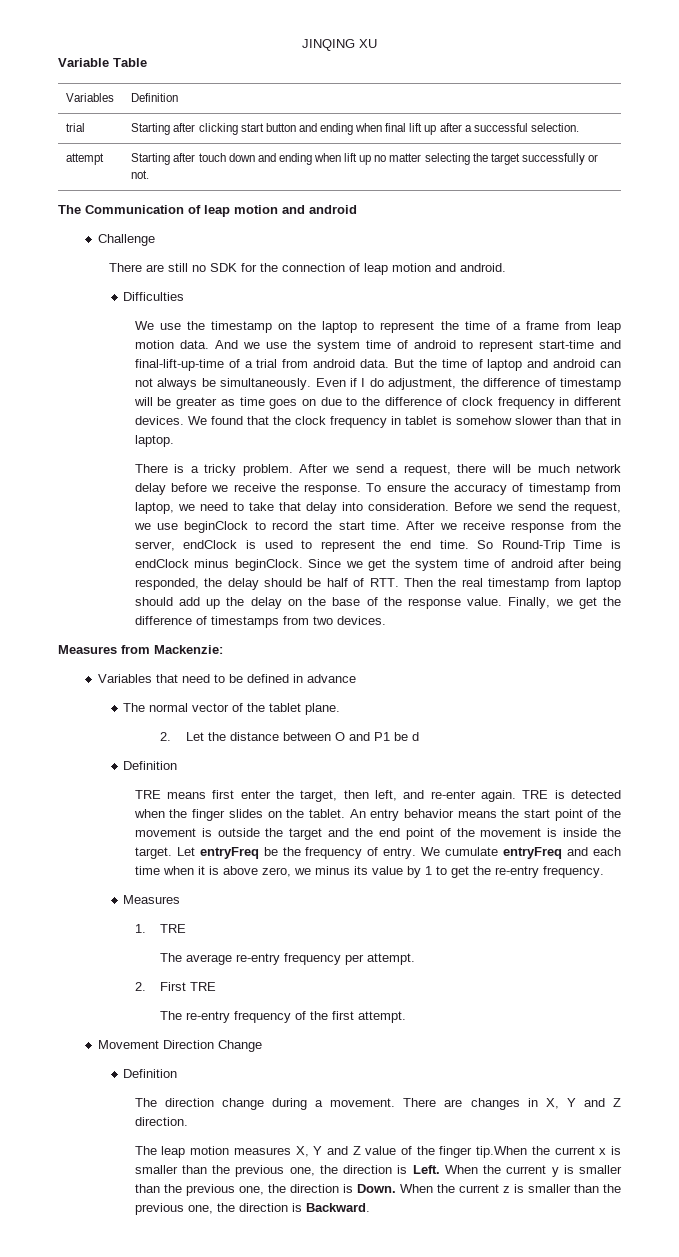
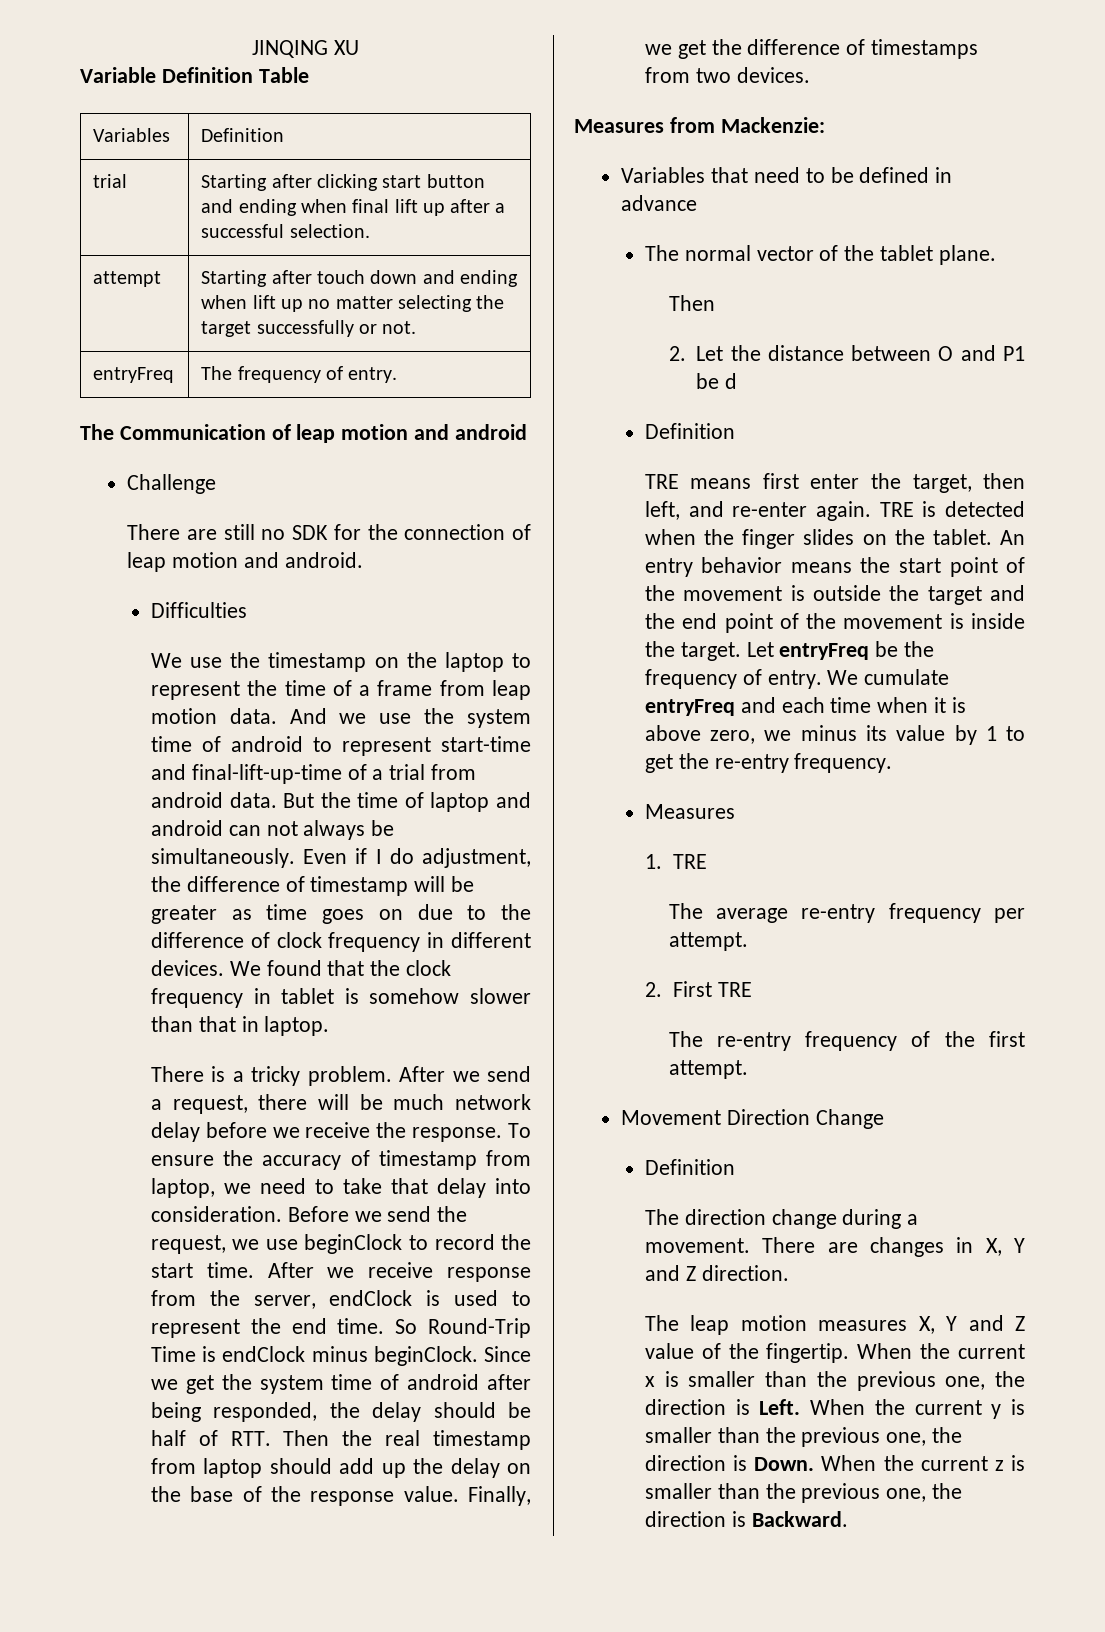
(109, 62) none -> [161,67,253,83] Definition
(150, 174) none -> [93,367,175,383] [201,366,398,383] // entryFreq | The frequency of entry.
(341, 709) none -> [668,295,715,311] // Then
[439,1146,528,1158] finger tip.When -> [766,1343,913,1363] fingertip. When

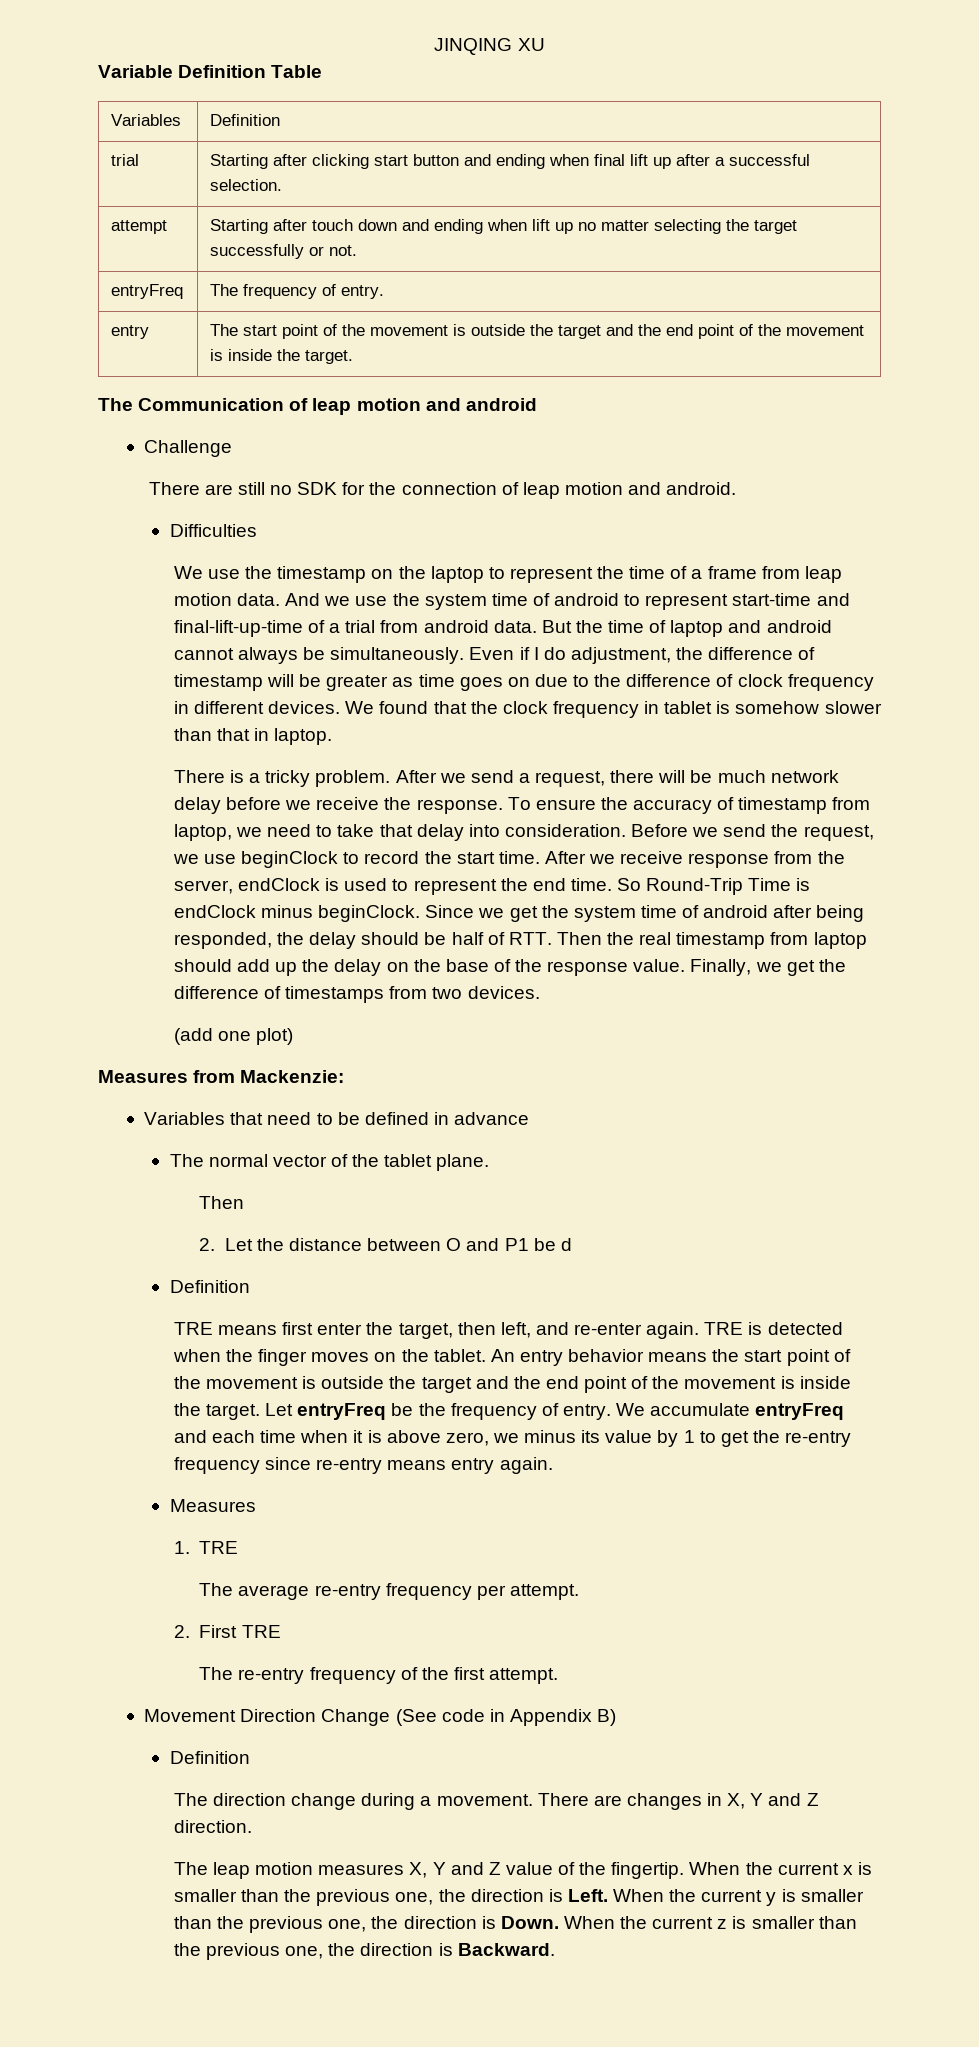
(398, 375) none -> [111,325,150,339] [210,324,865,339] [210,349,354,364] // entry | The start point of the movement is outside the target and the end point of the movement is inside the target.
[228,821,298,836] can not -> [173,648,234,660] cannot
(810, 75) none -> [173,1028,294,1045] // (add one plot)
[803,529,855,545] slides -> [311,1352,370,1362] moves
[864,669,950,685] cumulate -> [650,1403,751,1416] accumulate
[794,753,893,773] frequency. -> [173,1457,553,1474] frequency since re-entry means entry again.
(884, 1119) none -> [395,1709,617,1726] (See code in Appendix B)

